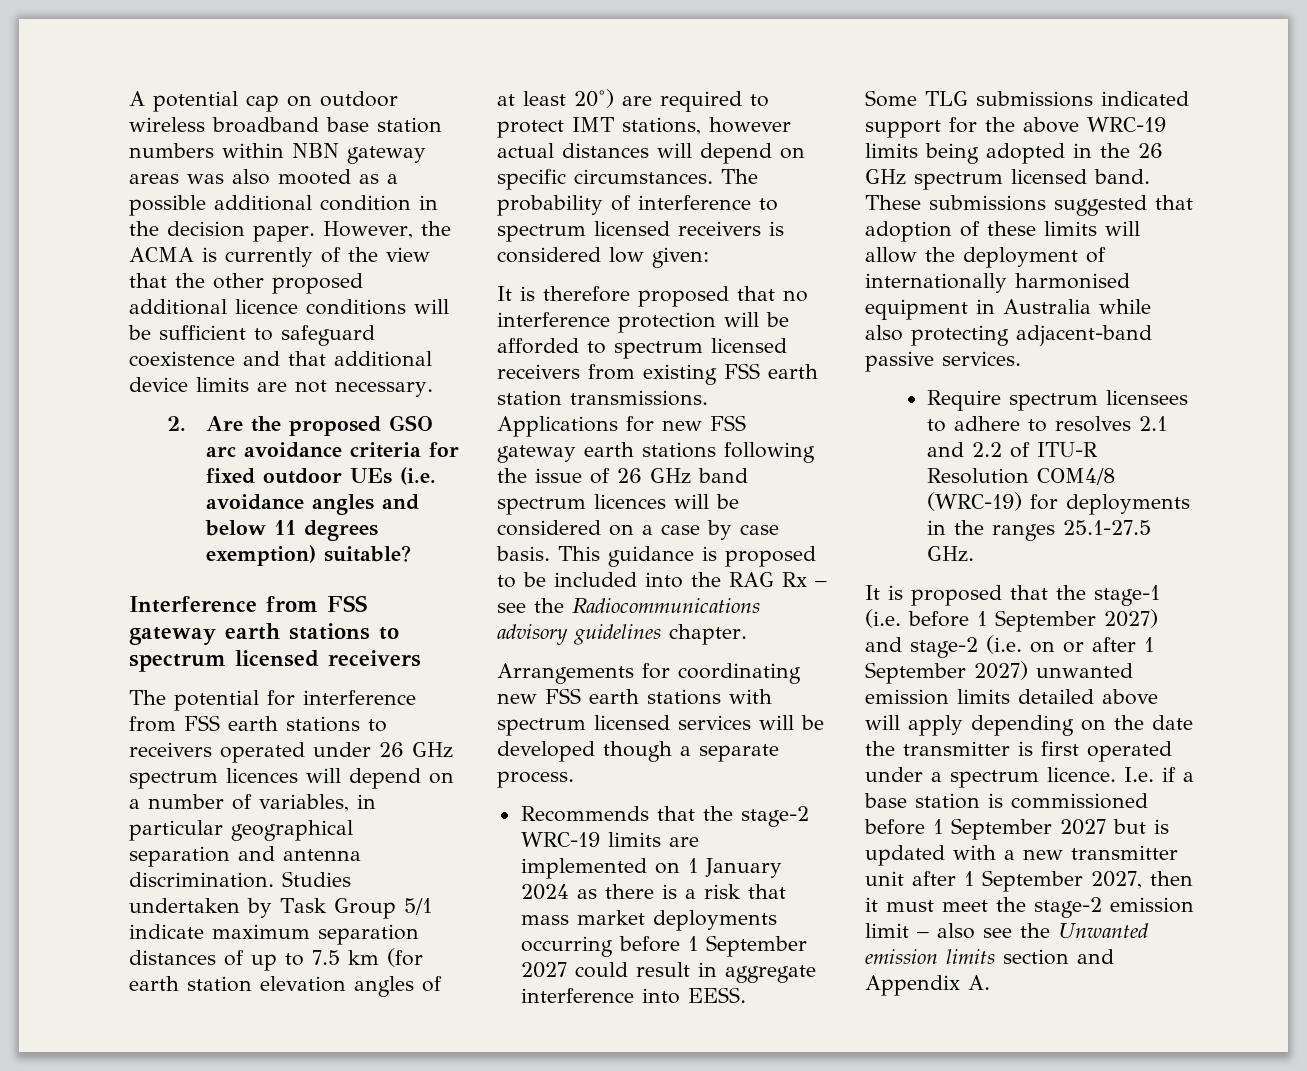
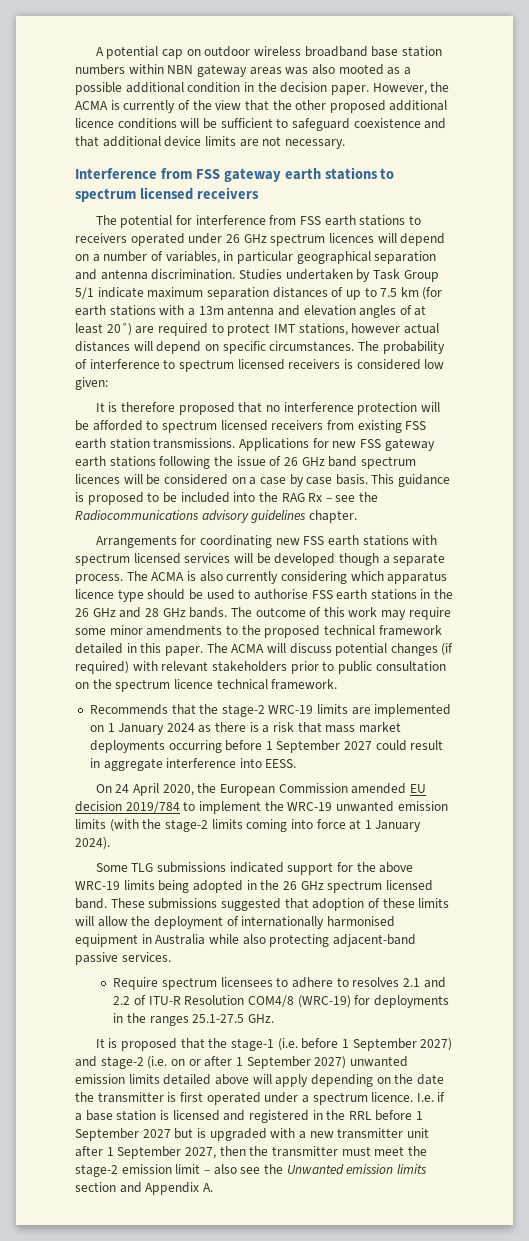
[167,415,433,436] [205,442,459,458] [205,467,436,485] [205,494,419,515] [204,520,378,541] [205,545,411,566] // 2. Are the proposed GSO arc avoidance criteria for fixed outdoor UEs (i.e. avoidance angles and below 11 degrees exemption) suitable? -> (345, 144) none
[187,976,252,992] station -> [109,305,300,316] stations with a 13m antenna and
(574, 779) none -> [126,571,448,584] [75,589,454,602] [75,607,451,620] [75,625,442,638] [75,643,454,656] [75,661,446,674] [75,679,338,692] The ACMA is also currently considering which apparatus licence type should be used to authorise FSS earth stations in the 26 GHz and 28 GHz bands. The outcome of this work may require some minor amendments to the proposed technical framework detailed in this paper. The ACMA will discuss potential changes (if required) with relevant stakeholders prior to public consultation on the spectrum licence technical framework.
(746, 995) none -> [95,783,426,796] [75,801,448,814] [75,819,422,832] [75,837,110,850] // On 24 April 2020, the European Commission amended EU decision 2019/784 to implement the WRC-19 unwanted emission limits (with the stage-2 limits coming into force at 1 January 2024).
[1011,793,1148,809] commissioned -> [172,1110,372,1123] licensed and registered in the RRL
[865,845,945,866] updated -> [209,1128,267,1141] upgraded
[865,897,878,912] it -> [249,1146,338,1157] the transmitter

